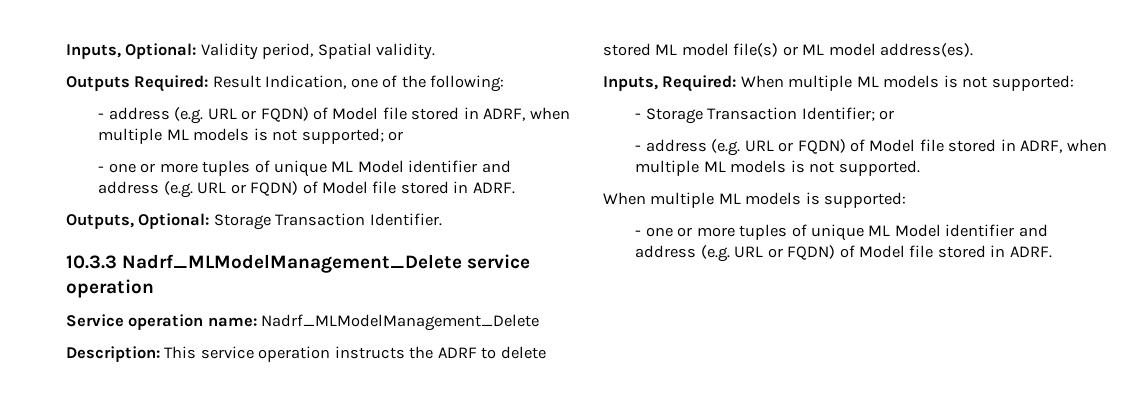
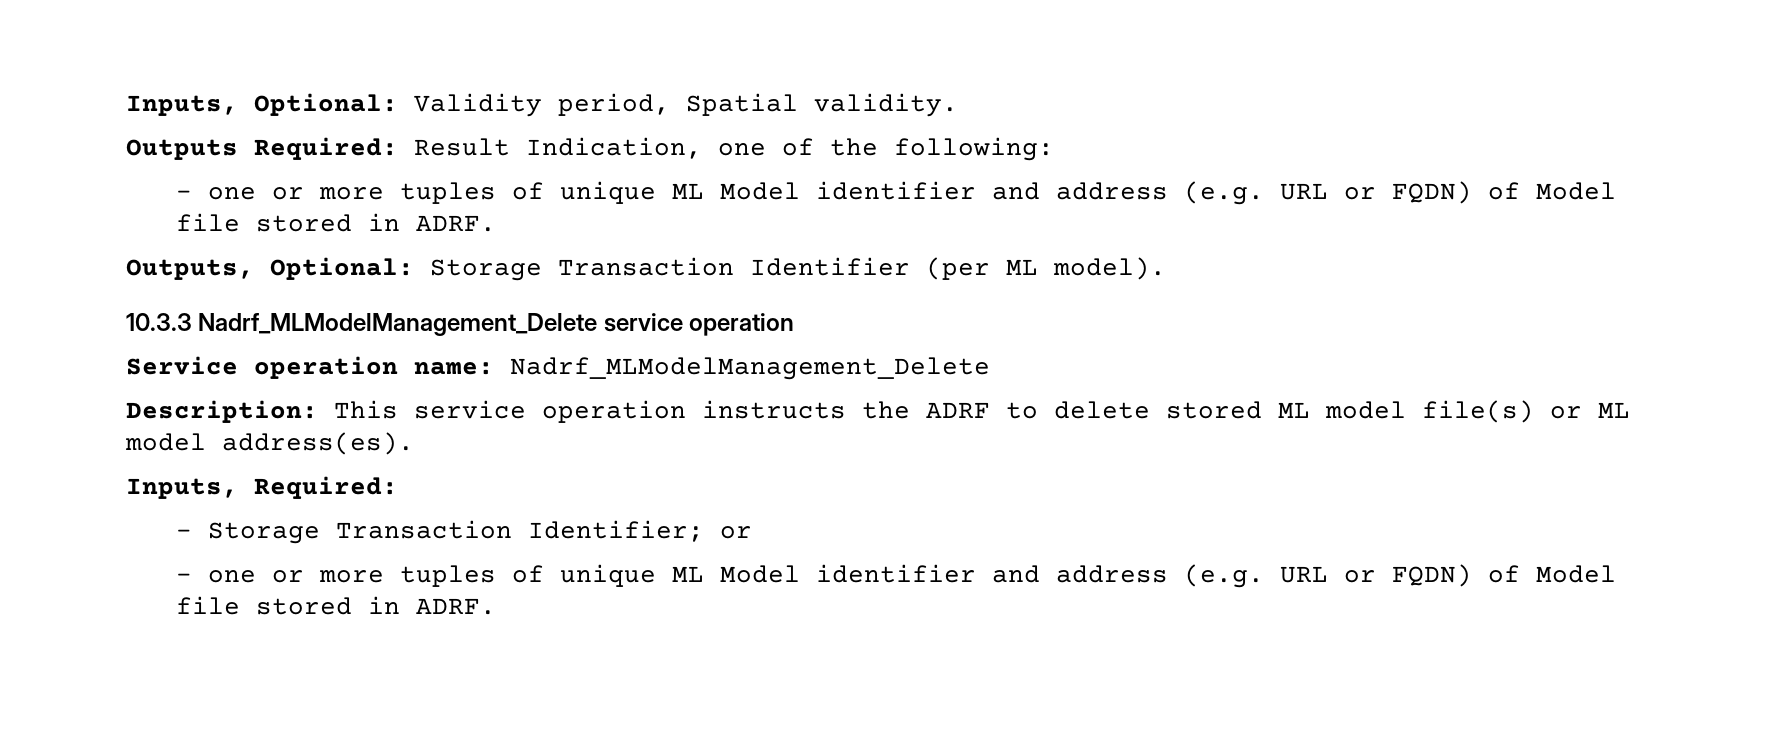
[98,107,570,124] [98,128,404,144] // - address (e.g. URL or FQDN) of Model file stored in ADRF, when multiple ML models is not supported; or -> (1054, 149) none
[369,213,442,226] Identifier. -> [750,257,1166,280] Identifier (per ML model).
[740,75,1074,91] When multiple ML models is not supported: -> (398, 487) none
[635,139,1107,156] [635,160,920,176] [603,192,907,208] // - address (e.g. URL or FQDN) of Model file stored in ADRF, when multiple ML models is not supported. // When multiple ML models is supported: -> (753, 532) none

